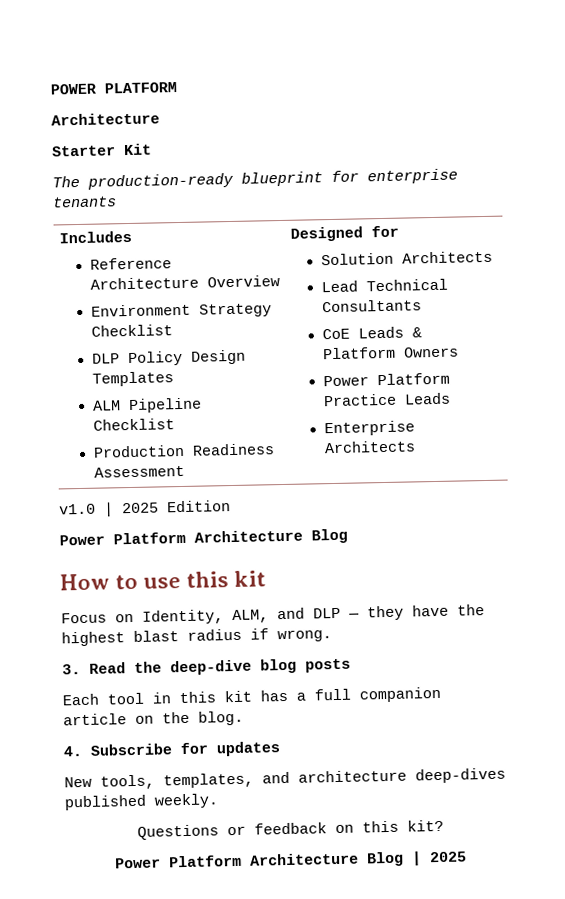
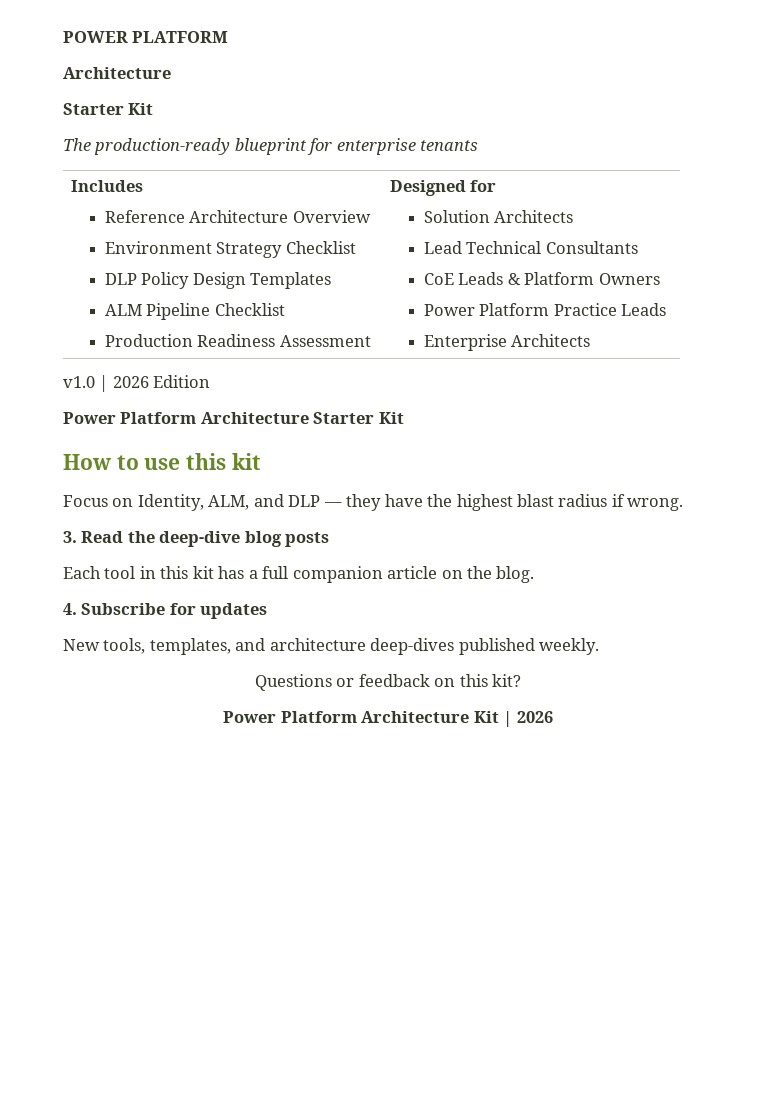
[122,502,159,514] 2025 -> [112,376,149,388] 2026
[311,528,348,544] Blog -> [313,412,404,424] Starter Kit
[366,851,467,867] Blog | 2025 -> [473,711,553,727] Kit | 2026

